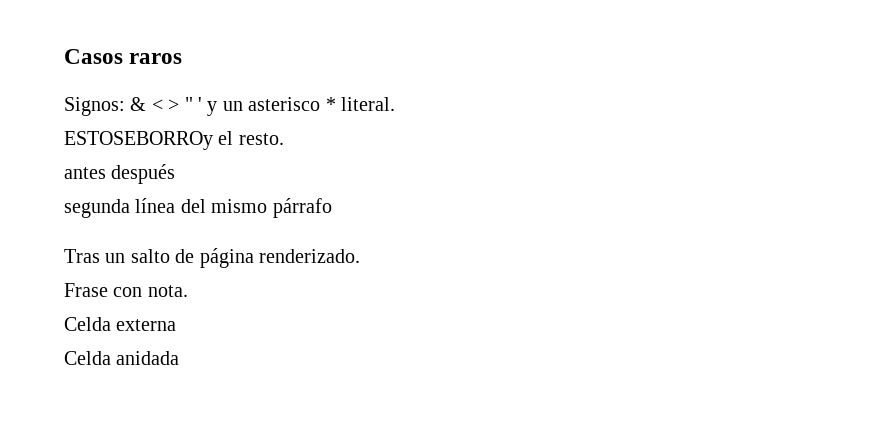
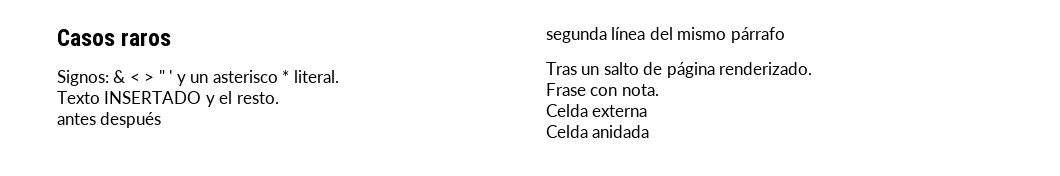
[64,131,213,150] ESTOSEBORROy -> [57,91,215,107] Texto INSERTADO y

